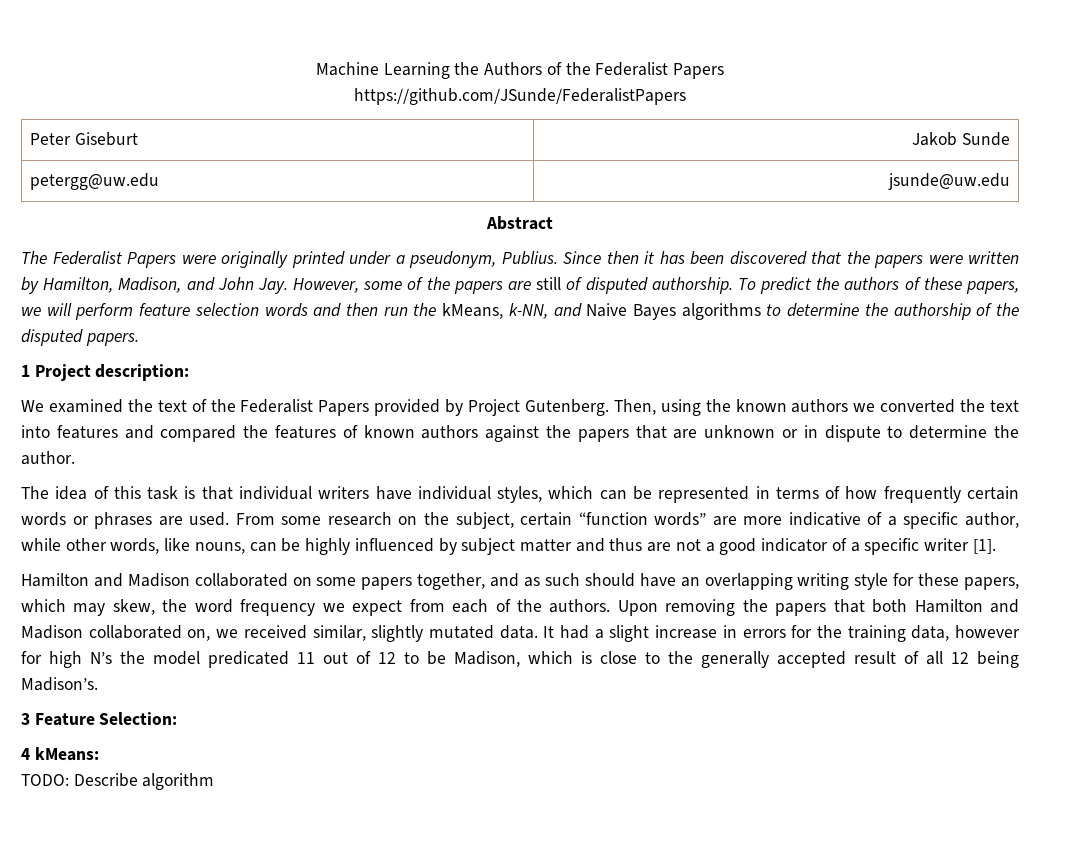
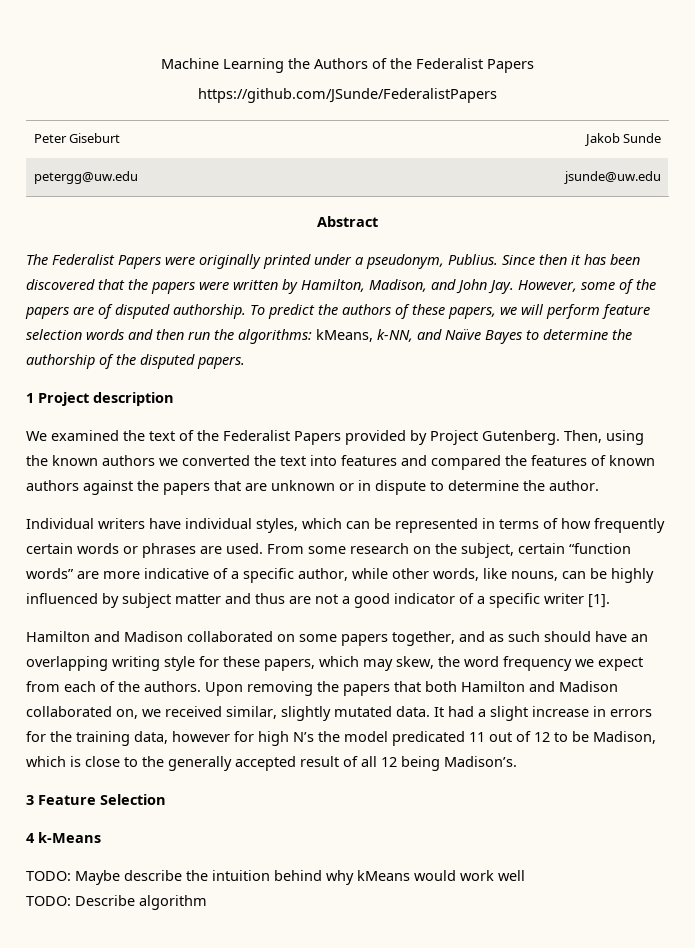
[536,277,562,290] still -> (94, 310) none
(437, 309) none -> [238,329,312,344] algorithms:
[586,303,761,320] Naive Bayes algorithms -> [445,329,522,344] Naïve Bayes
[95,364,190,381] description: -> [93,392,174,406] description
[21,486,312,500] The idea of this task is that individual -> [26,518,94,529] Individual
[99,712,178,725] Selection: -> [100,794,166,805] Selection
[34,747,99,761] kMeans: -> [38,832,101,843] [26,870,525,885] k-Means // TODO: Maybe describe the intuition behind why kMeans would work well

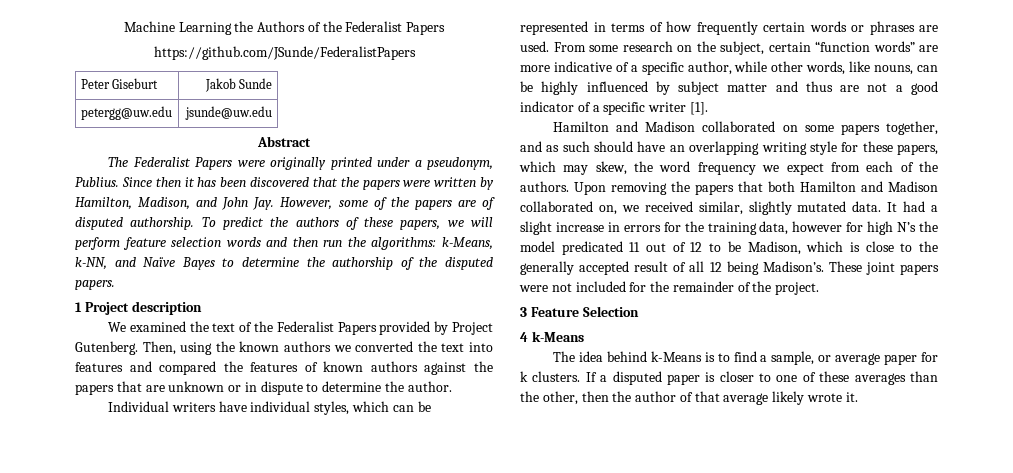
[316,329,373,342] kMeans, -> [442,237,493,250] k-Means,
(517, 761) none -> [828,261,939,275] [519,281,820,295] These joint papers were not included for the remainder of the project.
[26,870,525,885] [26,895,207,910] TODO: Maybe describe the intuition behind why kMeans would work well // TODO: Describe algorithm -> [553,351,938,365] [520,371,938,385] [520,391,858,405] The idea behind k-Means is to find a sample, or average paper for k clusters. If a disputed paper is closer to one of these averages than the other, then the author of that average likely wrote it.

